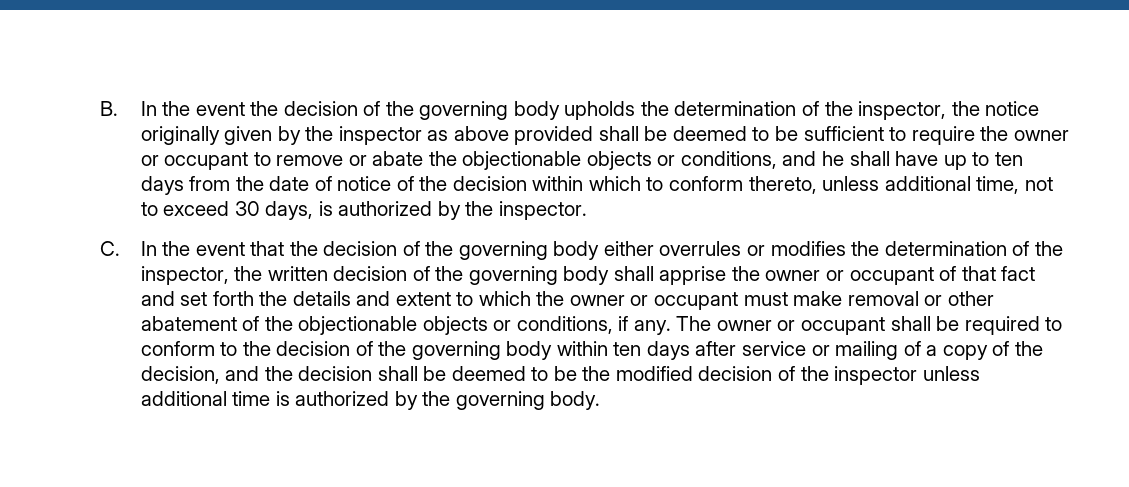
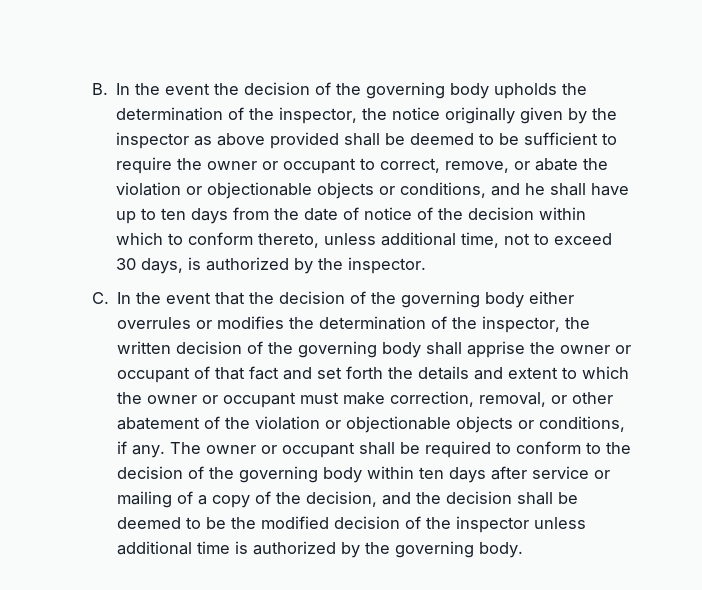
[276,155,344,166] remove -> [380,158,510,173] correct, remove,
(457, 158) none -> [116,182,203,196] violation or
[847,291,919,306] removal -> [390,391,547,407] correction, removal,
(293, 323) none -> [255,416,342,430] violation or

